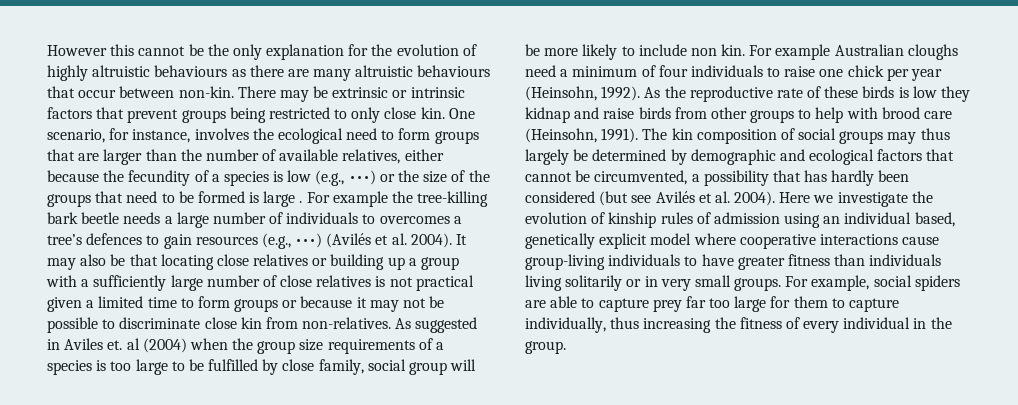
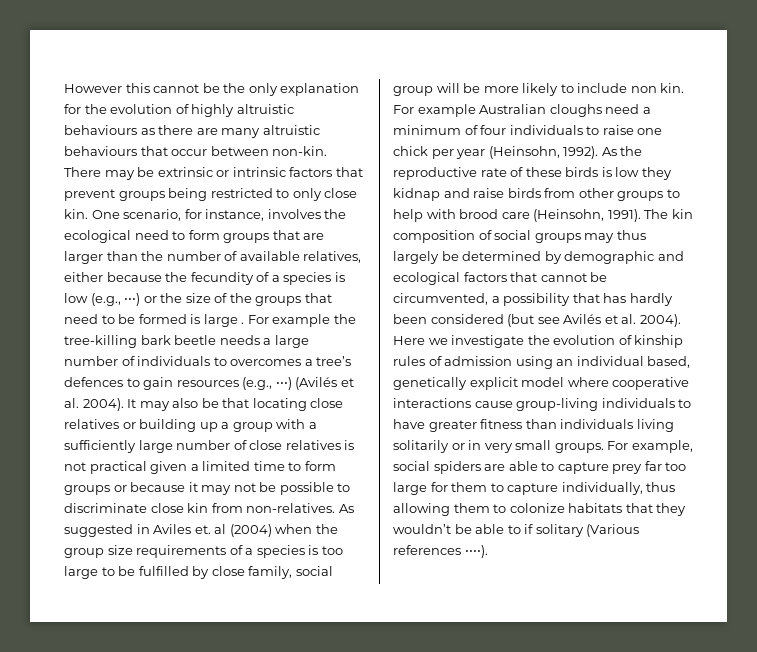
[643,317,952,333] [525,341,566,354] increasing the fitness of every individual in the group. -> [393,503,687,516] [393,524,640,537] [393,545,488,558] allowing them to colonize habitats that they wouldn’t be able to if solitary (Various references ••••).

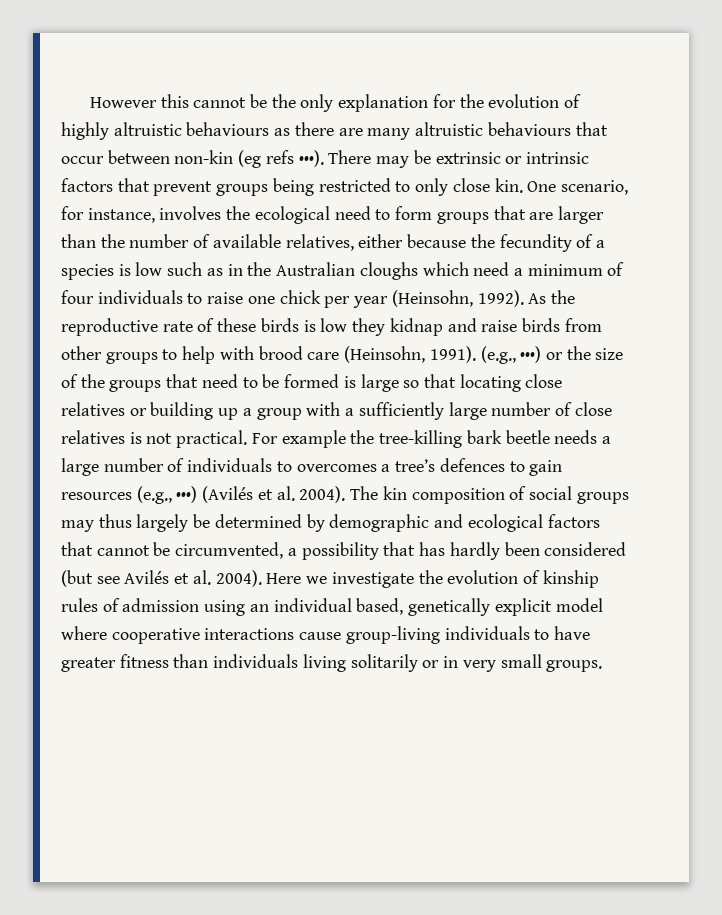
[272,146,328,156] non-kin. -> [174,150,324,168] non-kin (eg refs •••).
[90,293,332,306] [64,314,356,327] [64,335,309,348] [64,356,352,366] [64,377,354,390] [64,398,344,411] [64,419,317,432] [64,440,355,453] [64,461,336,474] [64,482,351,495] [64,503,354,513] [64,524,338,537] [64,545,343,558] [64,566,333,579] [393,83,685,96] [393,104,476,117] (e.g., •••) or the size of the groups that need to be formed is large . For example the tree-killing bark beetle needs a large number of individuals to overcomes a tree’s defences to gain resources (e.g., •••) (Avilés et al. 2004). It may also be that locating close relatives or building up a group with a sufficiently large number of close relatives is not practical given a limited time to form groups or because it may not be possible to discriminate close kin from non-relatives. As suggested in Aviles et. al (2004) when the group size requirements of a species is too large to be fulfilled by close family, social group will be more likely to include non kin. For example -> [167,262,272,276] such as in the
(602, 110) none -> [422,262,469,276] which
(641, 215) none -> [480,346,624,364] [61,374,563,392] [61,402,612,420] [61,430,611,448] [61,458,563,476] [61,486,346,504] (e.g., •••) or the size of the groups that need to be formed is large so that locating close relatives or building up a group with a sufficiently large number of close relatives is not practical. For example the tree-killing bark beetle needs a large number of individuals to overcomes a tree’s defences to gain resources (e.g., •••) (Avilés et al. 2004).
[607,440,693,453] [393,461,687,474] [393,482,676,495] [393,503,687,516] [393,524,640,537] [393,545,488,558] For example, social spiders are able to capture prey far too large for them to capture individually, thus allowing them to colonize habitats that they wouldn’t be able to if solitary (Various references ••••). -> (603, 666) none

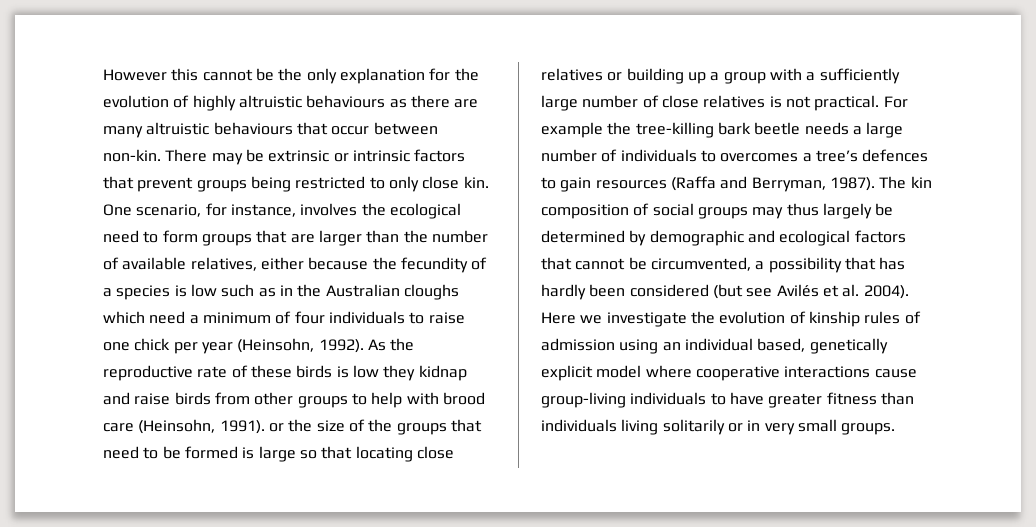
[174,150,324,168] non-kin (eg refs •••). -> [103,149,161,162] non-kin.
[480,346,542,364] (e.g., •••) -> (265, 427) none
[136,486,346,504] (e.g., •••) (Avilés et al. 2004). -> [670,176,875,192] (Raffa and Berryman, 1987).

